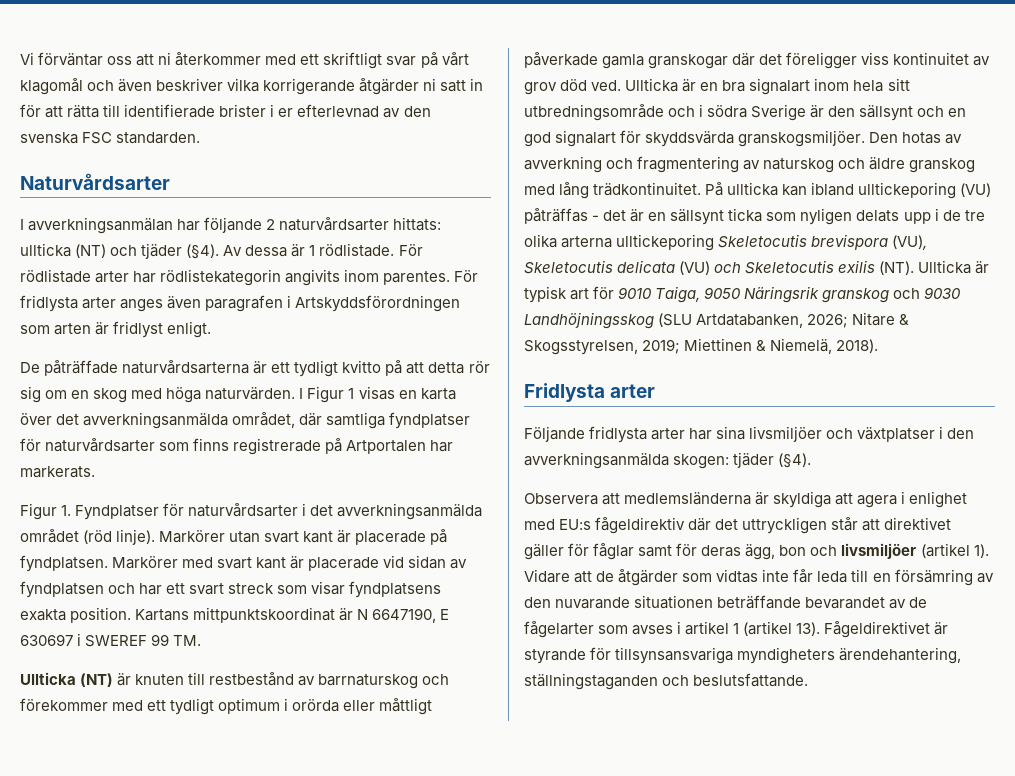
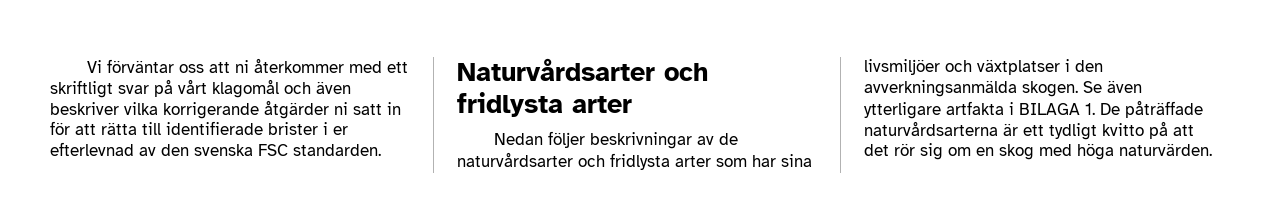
[20,217,442,234] [20,243,423,259] [20,269,479,286] [20,295,461,312] [20,321,212,338] // I avverkningsanmälan har följande 2 naturvårdsarter hittats: ullticka (NT) och tjäder (§4). Av dessa är 1 rödlistade. För rödlistade arter har rödlistekategorin angivits inom parentes. För fridlysta arter anges även paragrafen i Artskyddsförordningen som arten är fridlyst enligt. // -> [664,63,708,81] [457,92,632,117] [493,131,738,149] [457,152,812,170] [864,59,1103,75] [864,80,1142,97] [864,101,1095,119] och fridlysta arter // Nedan följer beskrivningar av de naturvårdsarter och fridlysta arter som har sina livsmiljöer och växtplatser i den avverkningsanmälda skogen. Se även ytterligare artfakta i BILAGA 1.
[428,362,465,374] detta -> [864,144,889,156] det
[299,386,456,403] [20,412,471,429] [20,438,454,455] [20,466,95,478] [20,503,483,520] [20,529,448,545] [20,555,468,572] [20,581,442,598] [20,607,450,623] [20,633,202,647] [20,672,450,689] [20,698,433,715] [524,52,991,69] [524,78,910,95] [524,104,967,121] [524,130,963,147] [524,156,976,173] [524,182,992,199] [524,208,985,225] [524,234,928,251] [524,260,990,275] [524,286,962,303] [524,312,910,329] [524,338,879,355] [524,383,656,402] [524,426,975,443] [524,452,812,469] [524,491,968,508] [524,517,952,534] [524,543,989,560] [524,569,994,586] [524,595,928,609] [524,621,949,638] [524,647,962,664] [524,673,809,690] I Figur 1 visas en karta över det avverkningsanmälda området, där samtliga fyndplatser för naturvårdsarter som finns registrerade på Artportalen har markerats. // Figur 1. Fyndplatser för naturvårdsarter i det avverkningsanmälda området (röd linje). Markörer utan svart kant är placerade på fyndplatsen. Markörer med svart kant är placerade vid sidan av fyndplatsen och har ett svart streck som visar fyndplatsens exakta position. Kartans mittpunktskoordinat är N 6647190, E 630697 i SWEREF 99 TM. // Ullticka (NT) är knuten till restbestånd av barrnaturskog och förekommer med ett tydligt optimum i orörda eller måttligt påverkade gamla granskogar där det föreligger viss kontinuitet av grov död ved. Ullticka är en bra signalart inom hela sitt utbredningsområde och i södra Sverige är den sällsynt och en god signalart för skyddsvärda granskogsmiljöer. Den hotas av avverkning och fragmentering av naturskog och äldre granskog med lång trädkontinuitet. På ullticka kan ibland ulltickeporing (VU) påträffas - det är en sällsynt ticka som nyligen delats upp i de tre olika arterna ulltickeporing Skeletocutis brevispora (VU), Skeletocutis delicata (VU) och Skeletocutis exilis (NT). Ullticka är typisk art för 9010 Taiga, 9050 Näringsrik granskog och 9030 Landhöjningsskog (SLU Artdatabanken, 2026; Nitare & Skogsstyrelsen, 2019; Miettinen & Niemelä, 2018). // Fridlysta arter // Följande fridlysta arter har sina livsmiljöer och växtplatser i den avverkningsanmälda skogen: tjäder (§4). // Observera att medlemsländerna är skyldiga att agera i enlighet med EU:s fågeldirektiv där det uttryckligen står att direktivet gäller för fåglar samt för deras ägg, bon och livsmiljöer (artikel 1). Vidare att de åtgärder som vidtas inte får leda till en försämring av den nuvarande situationen beträffande bevarandet av de fågelarter som avses i artikel 1 (artikel 13). Fågeldirektivet är styrande för tillsynsansvariga myndigheters ärendehantering, ställningstaganden och beslutsfattande. -> (1212, 149) none

